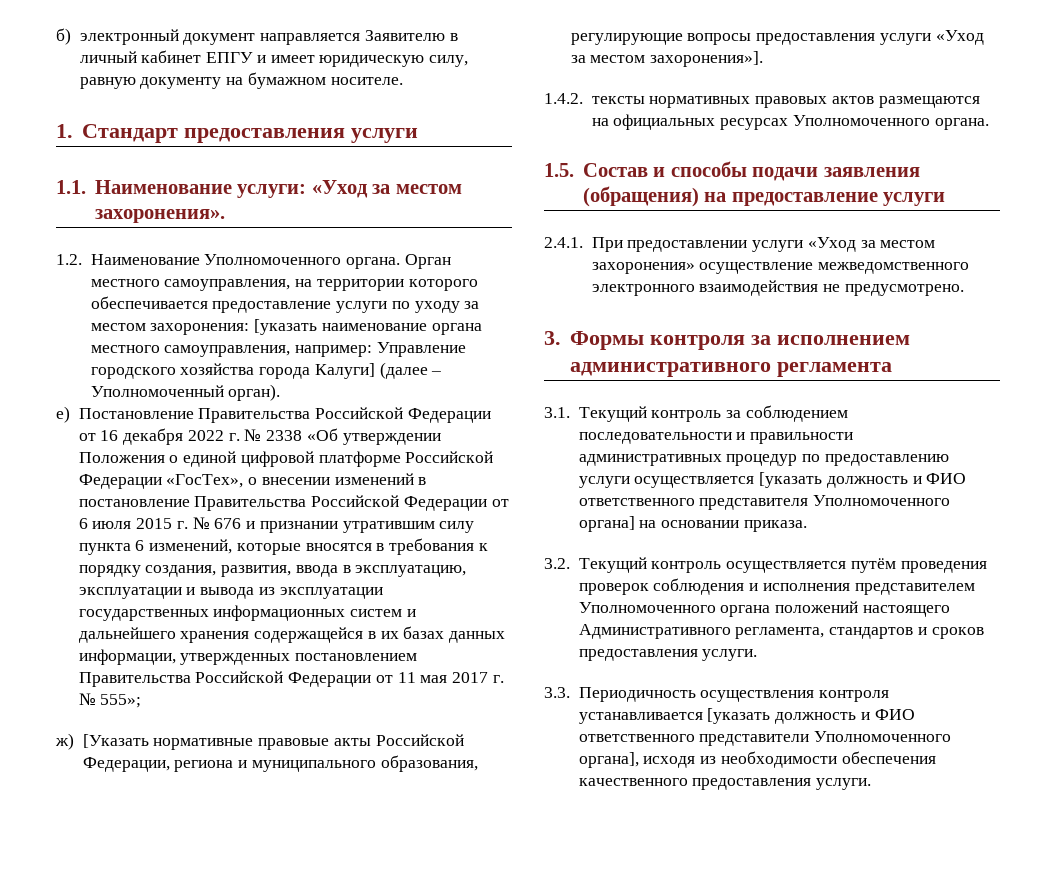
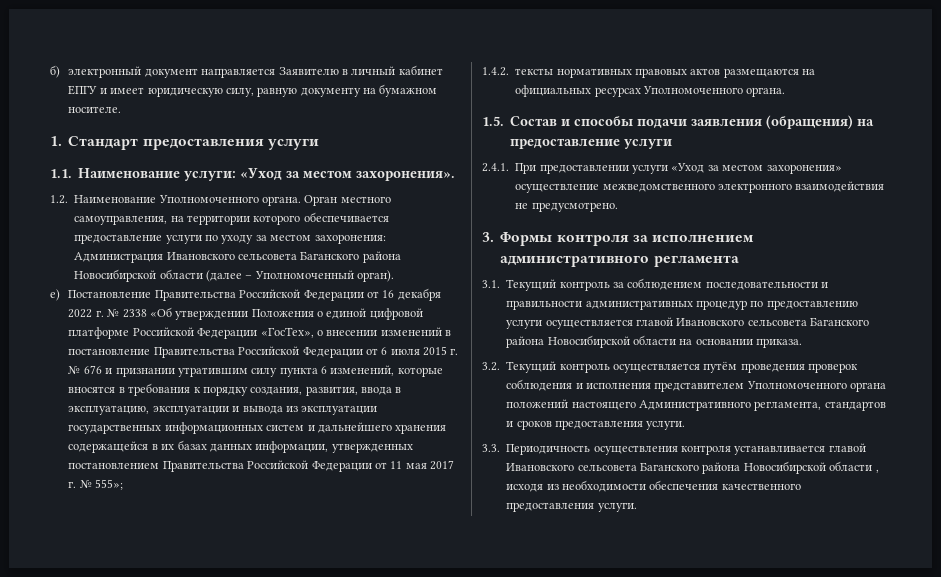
[254,319,482,335] [90,342,466,357] [90,363,375,379] [указать наименование органа местного самоуправления, например: Управление городского хозяйства города Калуги] -> [74,251,401,263] [74,269,203,282] Администрация Ивановского сельсовета Баганского района Новосибирской области
[55,733,464,750] [82,755,478,772] [570,30,984,45] [570,51,764,67] // ж) [Указать нормативные правовые акты Российской Федерации, региона и муниципального образования, регулирующие вопросы предоставления услуги «Уход за местом захоронения»]. -> (124, 484) none
[759,472,967,488] [578,495,951,510] [578,516,635,532] [указать должность и ФИО ответственного представителя Уполномоченного органа] -> [636,317,870,326] [506,335,676,348] главой Ивановского сельсовета Баганского района Новосибирской области
[707,708,915,724] [578,731,952,746] [578,752,639,768] [указать должность и ФИО ответственного представители Уполномоченного органа], -> [828,443,866,452] [506,461,879,474] главой Ивановского сельсовета Баганского района Новосибирской области ,

